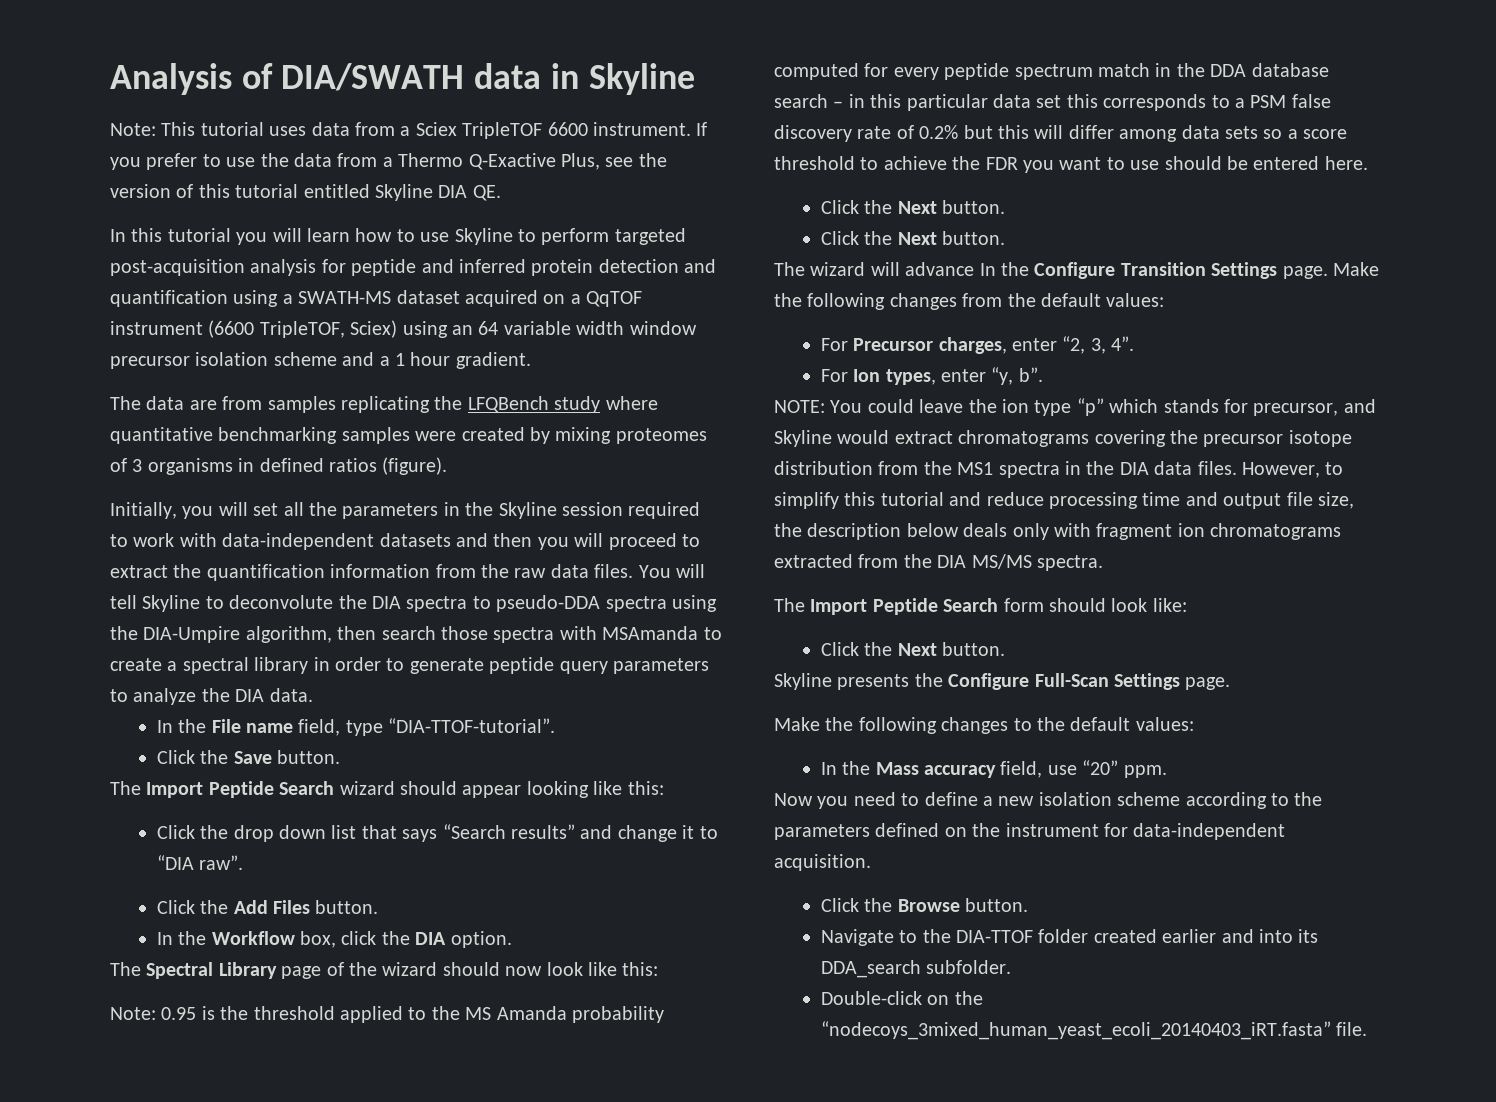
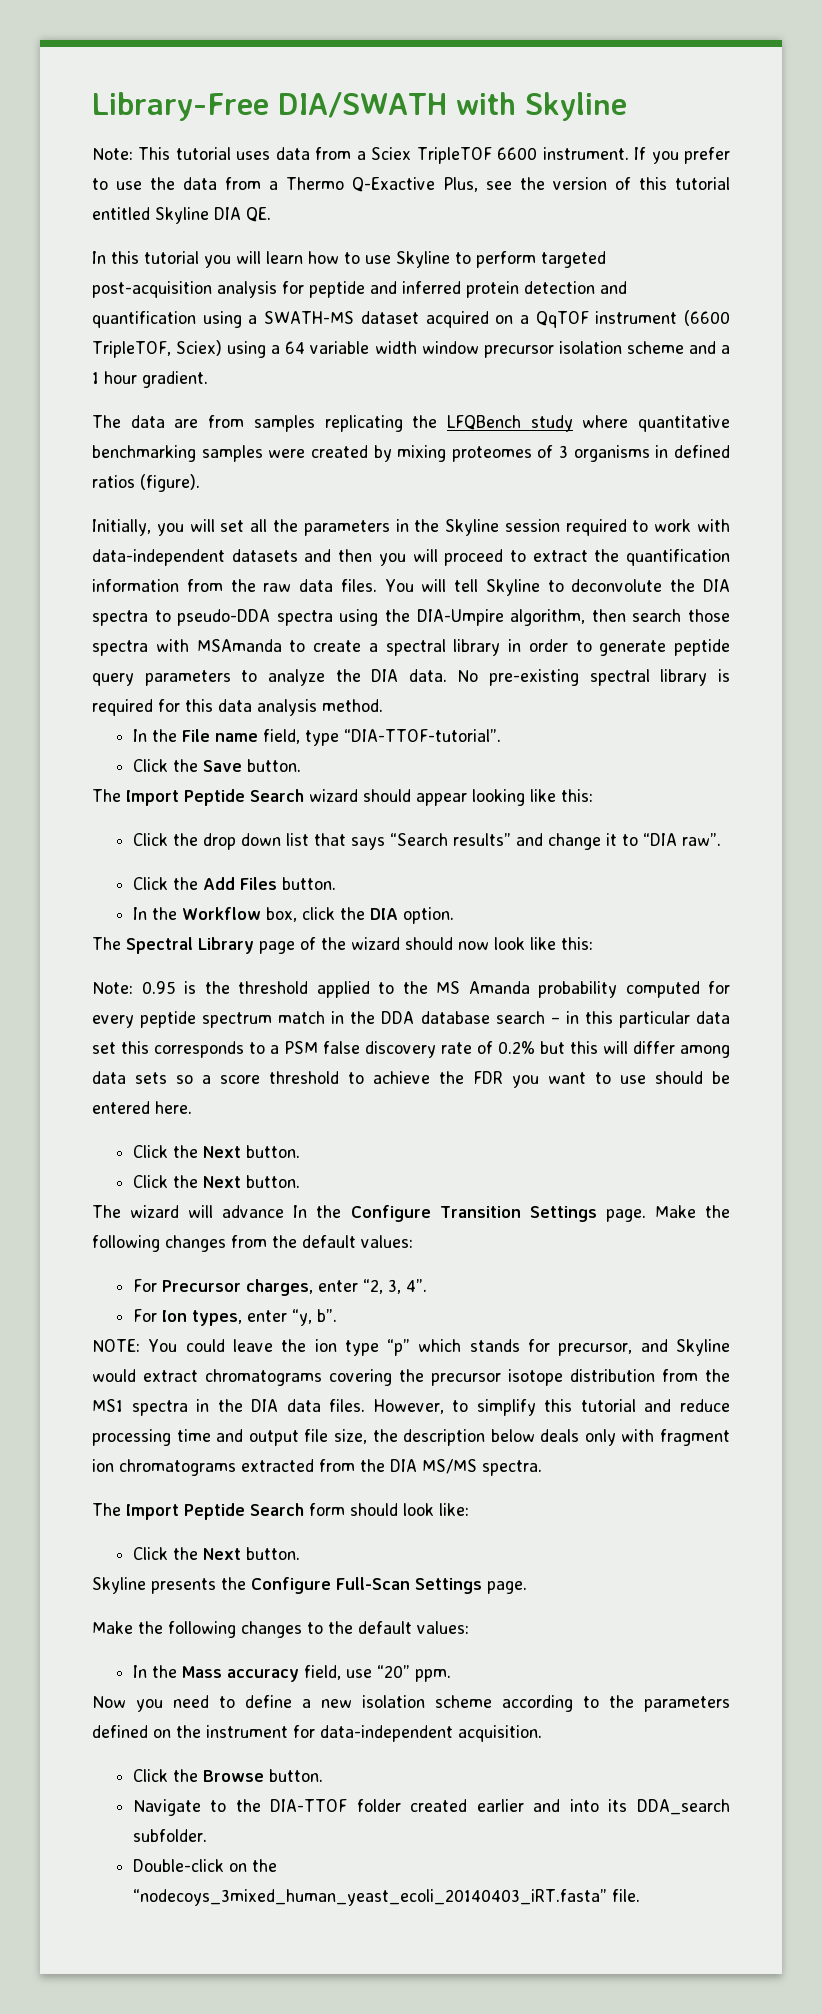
[110,63,579,95] Analysis of DIA/SWATH data in -> [92,92,516,121] Library-Free DIA/SWATH with
[452,325,473,335] an -> [271,345,281,354] a
(313, 695) none -> [457,669,730,686] [92,699,383,716] No pre-existing spectral library is required for this data analysis method.

